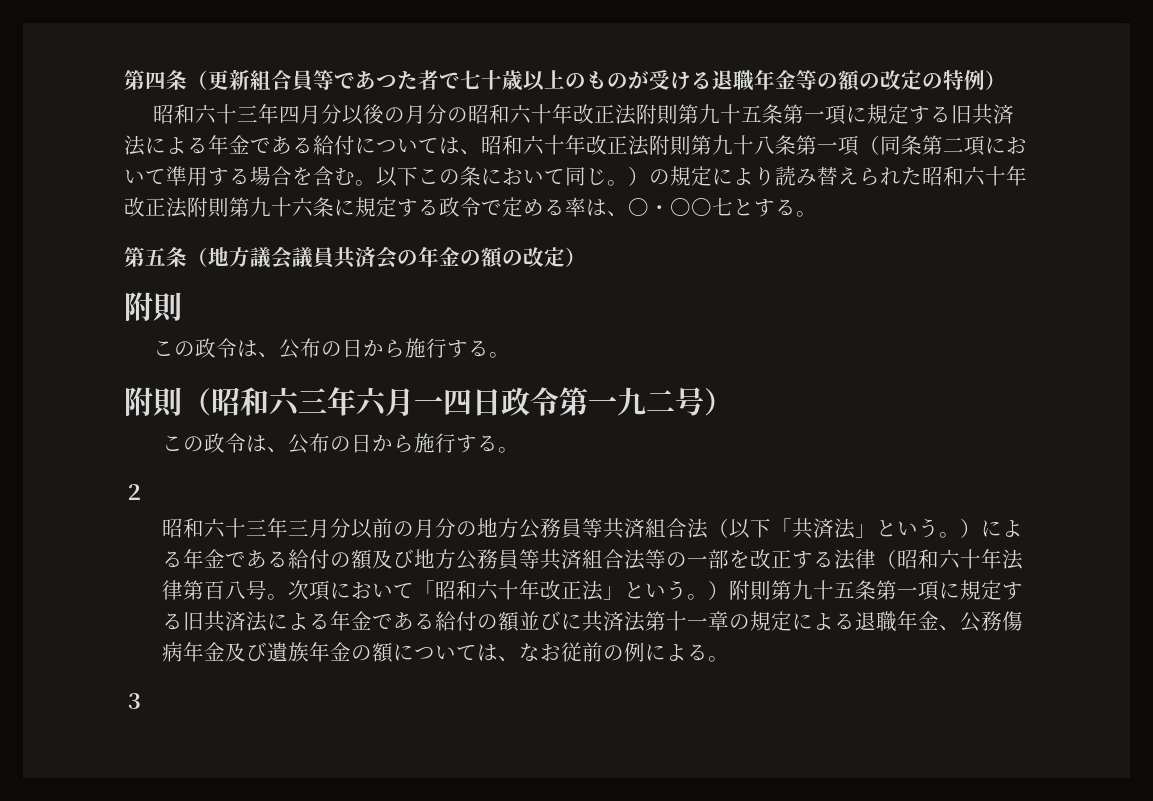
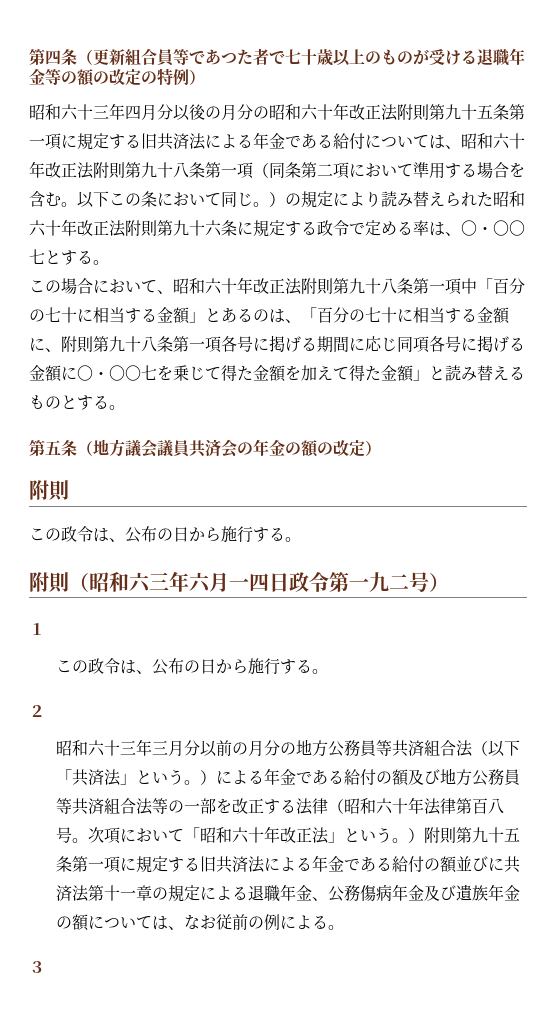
(817, 214) none -> [29,277,525,295] [29,307,510,324] [29,335,525,353] [29,365,525,382] [29,395,125,410] // この場合において、昭和六十年改正法附則第九十八条第一項中「百分の七十に相当する金額」とあるのは、「百分の七十に相当する金額に、附則第九十八条第一項各号に掲げる期間に応じ同項各号に掲げる金額に〇・〇〇七を乗じて得た金額を加えて得た金額」と読み替えるものとする。
(733, 402) none -> [29,623,45,635] // １

